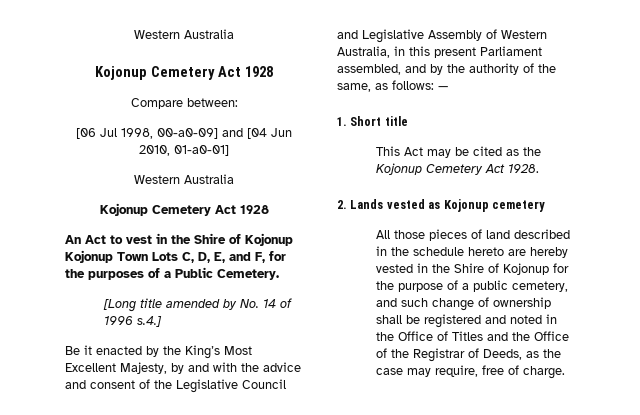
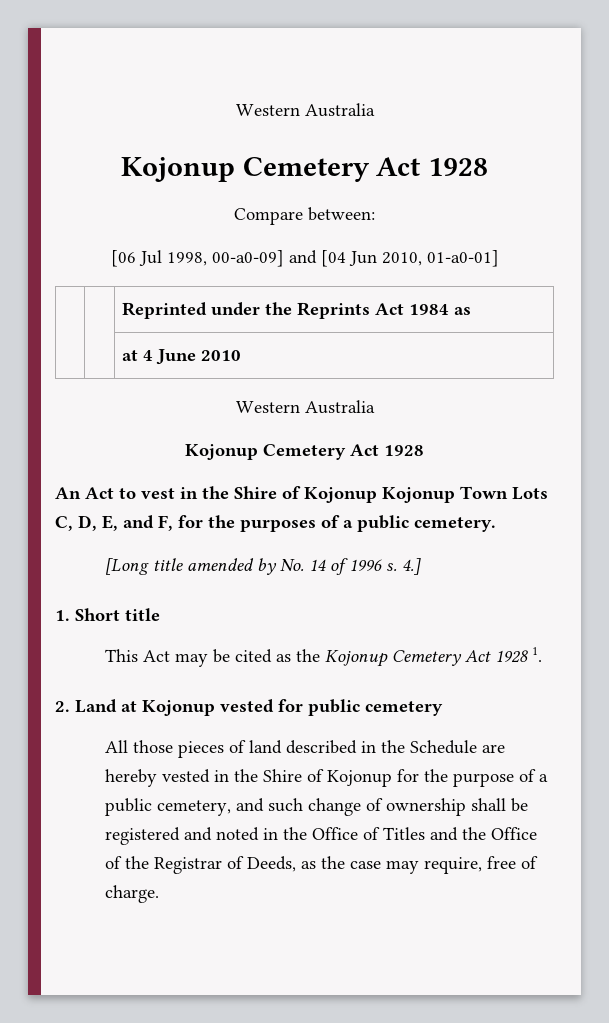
(229, 150) none -> [122,302,472,319] [122,349,242,365] // | | Reprinted under the Reprints Act 1984 as // | | at 4 June 2010
[175,267,279,280] Public Cemetery. -> [357,515,496,532] public cemetery.
[136,316,162,327] [65,345,252,359] [65,362,301,374] [65,379,286,393] [337,29,547,43] [337,46,542,58] [337,63,556,75] [337,80,448,92] s.4.] // Be it enacted by the King’s Most Excellent Majesty, by and with the advice and consent of the Legislative Council and Legislative Assembly of Western Australia, in this present Parliament assembled, and by the authority of the same, as follows: — -> [386,558,422,575] s. 4.]
[507,164,539,173] 1928. -> [495,647,543,663] 1928 1.
[350,199,489,212] Lands vested as Kojonup -> [75,699,360,716] Land at Kojonup vested for public
[412,247,504,256] schedule hereto -> [410,740,478,754] Schedule

